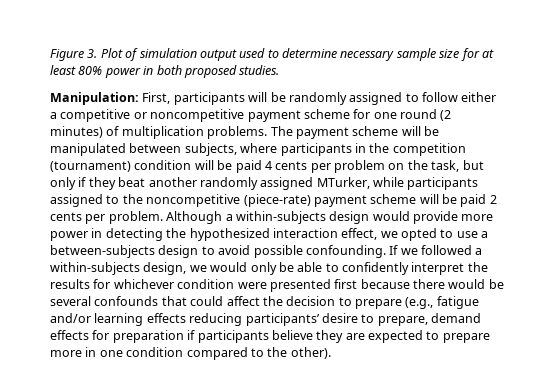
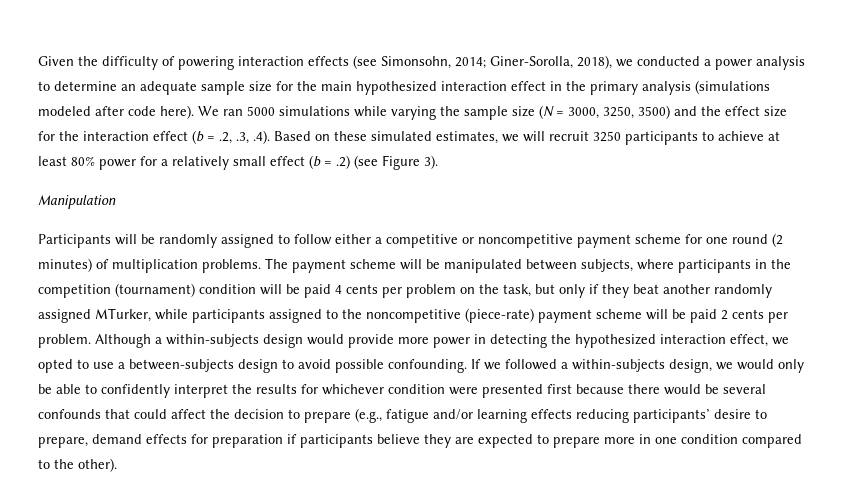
[50,48,494,61] [50,65,280,78] [50,92,245,105] Figure 3. Plot of simulation output used to determine necessary sample size for at least 80% power in both proposed studies. // Manipulation: First, participants -> [38,55,805,70] [38,80,770,95] [38,105,787,120] [38,130,780,145] [38,155,438,170] [38,195,116,209] [38,234,111,248] Given the difficulty of powering interaction effects (see Simonsohn, 2014; Giner-Sorolla, 2018), we conducted a power analysis to determine an adequate sample size for the main hypothesized interaction effect in the primary analysis (simulations modeled after code here). We ran 5000 simulations while varying the sample size (N = 3000, 3250, 3500) and the effect size for the interaction effect (b = .2, .3, .4). Based on these simulated estimates, we will recruit 3250 participants to achieve at least 80% power for a relatively small effect (b = .2) (see Figure 3). // Manipulation // Participants

